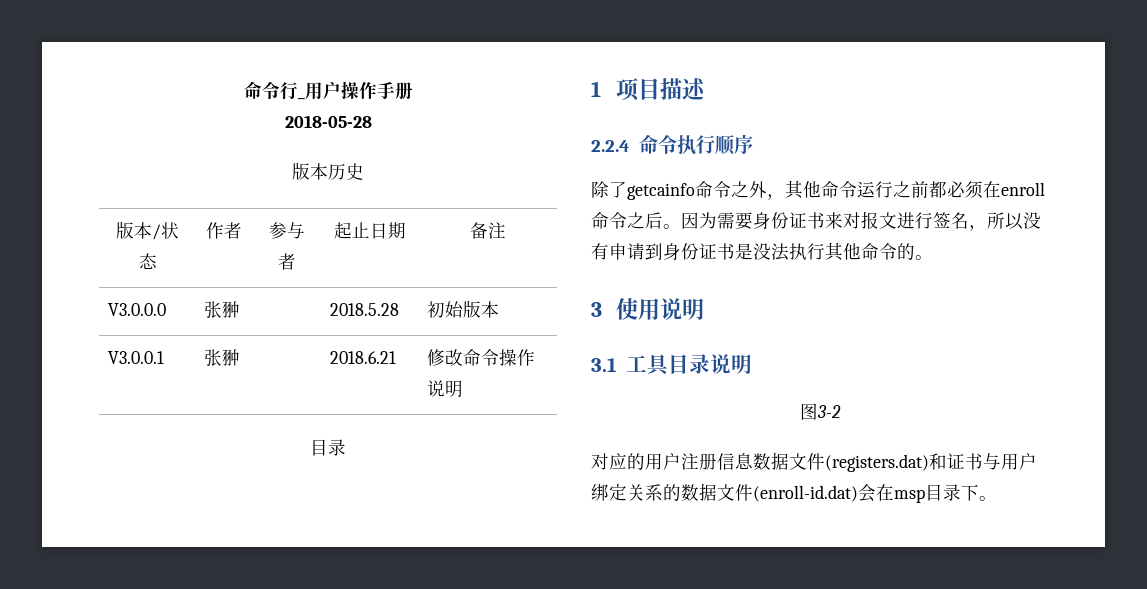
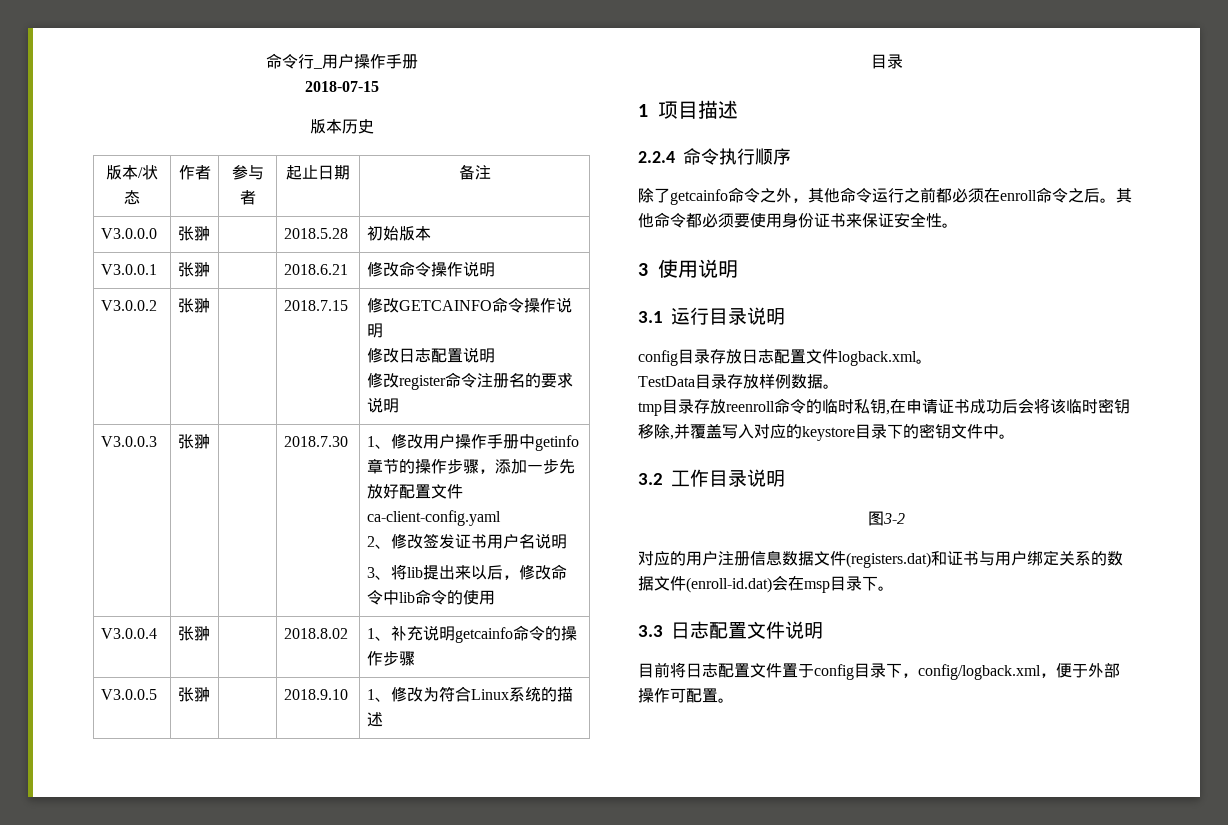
[284,115,372,128] 2018-05-28 -> [304,81,379,92] 2018-07-15
(463, 389) none -> [101,300,158,311] [178,298,211,313] [284,300,349,311] [367,297,573,313] [367,323,384,338] [367,347,496,363] [367,372,574,390] [367,397,400,413] [101,436,158,447] [178,434,211,449] [284,436,349,447] [367,433,580,451] [367,459,576,474] [367,484,464,499] [367,510,502,526] [367,533,568,549] [367,564,568,580] [367,589,496,605] [101,628,158,639] [178,626,211,641] [284,628,349,639] [367,625,578,643] [367,651,416,666] [101,689,158,700] [178,687,211,702] [284,689,349,700] [367,686,574,702] [367,712,384,727] // V3.0.0.2 | 张翀 | | 2018.7.15 | 修改GETCAINFO命令操作说明 // 修改日志配置说明 // 修改register命令注册名的要求说明 // V3.0.0.3 | 张翀 | | 2018.7.30 | 1、修改用户操作手册中getinfo章节的操作步骤，添加一步先放好配置文件ca-client-config.yaml // 2、修改签发证书用户名说明 // 3、将lib提出来以后，修改命令中lib命令的使用 // V3.0.0.4 | 张翀 | | 2018.8.02 | 1、补充说明getcainfo命令的操作步骤 // V3.0.0.5 | 张翀 | | 2018.9.10 | 1、修改为符合Linux系统的描述
[681,211,1041,231] [591,242,915,261] 因为需要身份证书来对报文进行签名，所以没有申请到身份证书是没法执行其他命令的 -> [1116,188,1132,203] [638,212,942,228] 其他命令都必须要使用身份证书来保证安全性
[625,354,670,376] 工具 -> [671,307,785,325] [638,349,932,366] [638,374,839,389] [638,398,1130,416] [638,423,1015,441] [638,469,709,487] 运行目录说明 // config目录存放日志配置文件logback.xml。 // TestData目录存放样例数据。 // tmp目录存放reenroll命令的临时私钥,在申请证书成功后会将该临时密钥移除,并覆盖写入对应的keystore目录下的密钥文件中。 // 3.2工作
(997, 498) none -> [638,621,823,639] [638,662,1120,680] [638,688,734,703] // 3.3日志配置文件说明 // 目前将日志配置文件置于config目录下，config/logback.xml，便于外部操作可配置。

